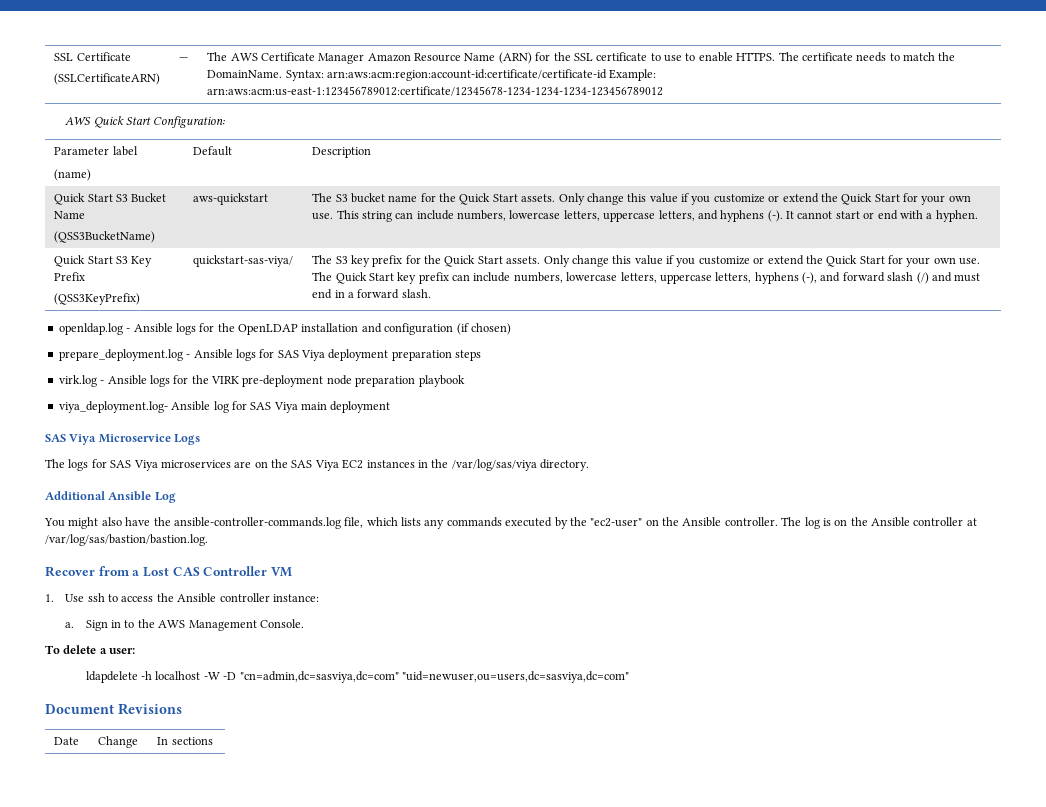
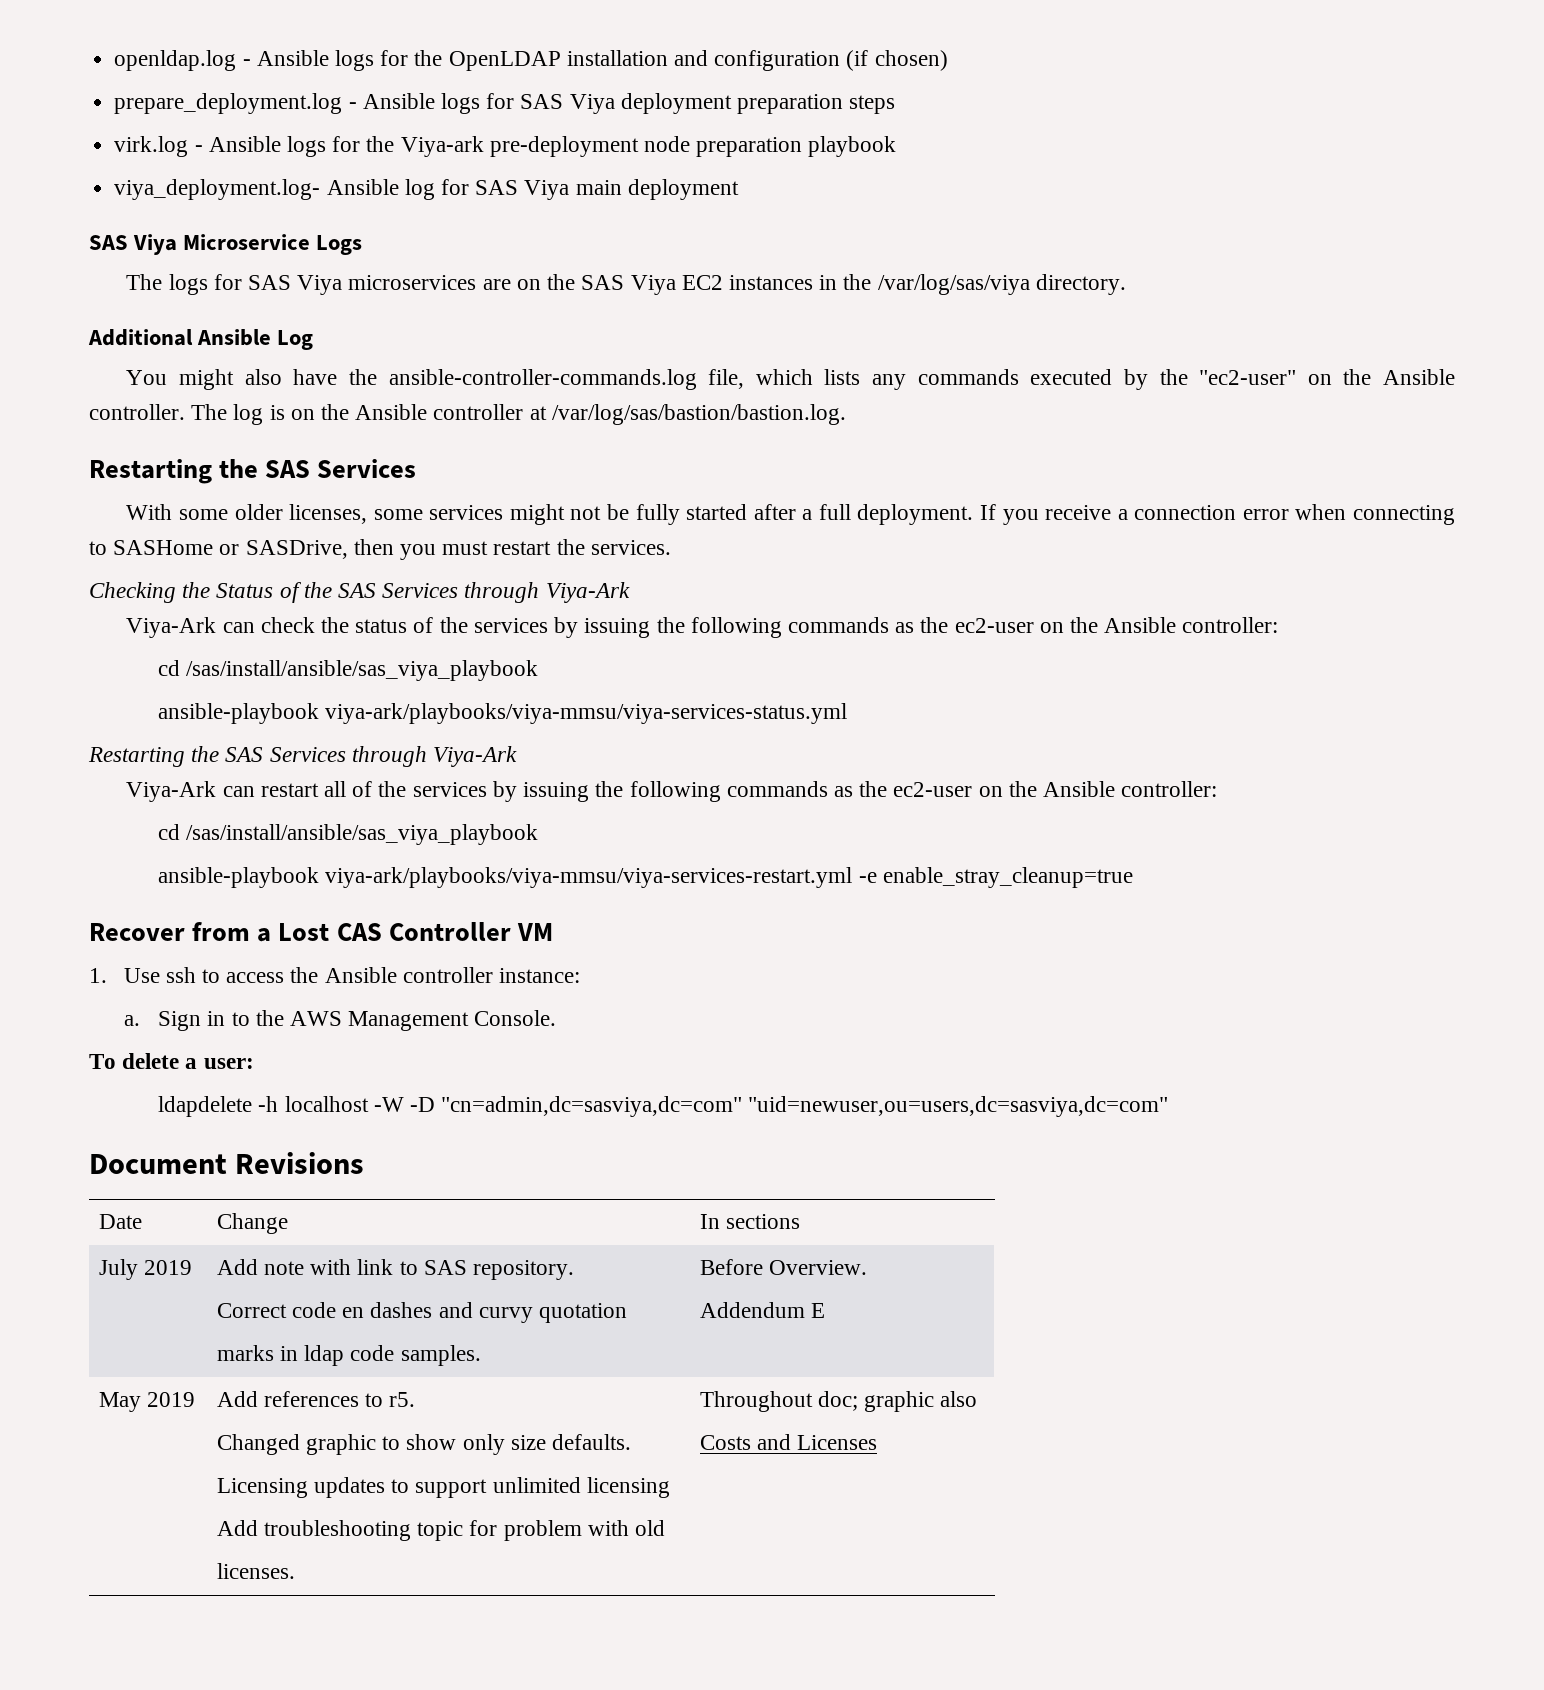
[54,52,131,61] [54,73,161,85] [179,57,189,61] [207,52,956,64] [207,69,657,81] [207,86,664,96] [65,116,226,128] [54,146,138,156] [54,169,92,181] [193,146,233,156] [312,147,372,158] [54,193,167,205] [54,211,86,219] [54,231,156,243] [193,193,269,205] [312,193,971,205] [312,210,978,222] [54,255,153,267] [54,272,86,281] [54,293,141,305] [193,255,294,267] [312,255,981,267] [312,272,981,284] [312,289,431,299] SSL Certificate // (SSLCertificateARN) | — | The AWS Certificate Manager Amazon Resource Name (ARN) for the SSL certificate to use to enable HTTPS. The certificate needs to match the DomainName. Syntax: arn:aws:acm:region:account-id:certificate/certificate-id Example: arn:aws:acm:us-east-1:123456789012:certificate/12345678-1234-1234-1234-123456789012 // AWS Quick Start Configuration: // Parameter label // (name) | Default | Description // Quick Start S3 Bucket Name // (QSS3BucketName) | aws-quickstart | The S3 bucket name for the Quick Start assets. Only change this value if you customize or extend the Quick Start for your own use. This string can include numbers, lowercase letters, uppercase letters, and hyphens (-). It cannot start or end with a hyphen. // Quick Start S3 Key Prefix // (QSS3KeyPrefix) | quickstart-sas-viya/ | The S3 key prefix for the Quick Start assets. Only change this value if you customize or extend the Quick Start for your own use. The Quick Start key prefix can include numbers, lowercase letters, uppercase letters, hyphens (-), and forward slash (/) and must end in a forward slash. // -> (114, 60) none
[211,376,239,384] VIRK -> [400,136,484,157] Viya-ark
(208, 540) none -> [89,459,417,484] [126,504,1456,525] [89,539,671,560] [89,582,630,603] [126,617,1279,638] [158,660,539,681] [158,703,848,724] [88,746,518,767] [126,781,1218,802] [158,824,539,845] [158,867,1133,888] // Restarting the SAS Services // With some older licenses, some services might not be fully started after a full deployment. If you receive a connection error when connecting to SASHome or SASDrive, then you must restart the services. // Checking the Status of the SAS Services through Viya-Ark // Viya-Ark can check the status of the services by issuing the following commands as the ec2-user on the Ansible controller: // cd /sas/install/ansible/sas_viya_playbook // ansible-playbook viya-ark/playbooks/viya-mmsu/viya-services-status.yml // Restarting the SAS Services through Viya-Ark // Viya-Ark can restart all of the services by issuing the following commands as the ec2-user on the Ansible controller: // cd /sas/install/ansible/sas_viya_playbook // ansible-playbook viya-ark/playbooks/viya-mmsu/viya-services-restart.yml -e enable_stray_cleanup=true
(213, 741) none -> [98,1259,193,1280] [216,1259,575,1280] [216,1302,628,1323] [216,1345,481,1366] [699,1259,868,1275] [699,1302,826,1318] [98,1392,196,1412] [216,1391,416,1407] [216,1434,632,1455] [216,1477,670,1498] [216,1520,666,1541] [216,1563,295,1579] [699,1391,978,1412] [699,1434,878,1450] // July 2019 | Add note with link to SAS repository. // Correct code en dashes and curvy quotation // marks in ldap code samples. | Before Overview. // Addendum E // May 2019 | Add references to r5. // Changed graphic to show only size defaults. // Licensing updates to support unlimited licensing // Add troubleshooting topic for problem with old // licenses. | Throughout doc; graphic also // Costs and Licenses

